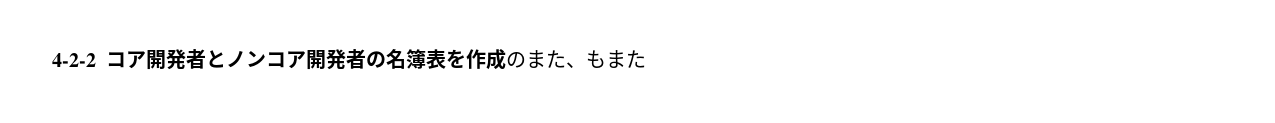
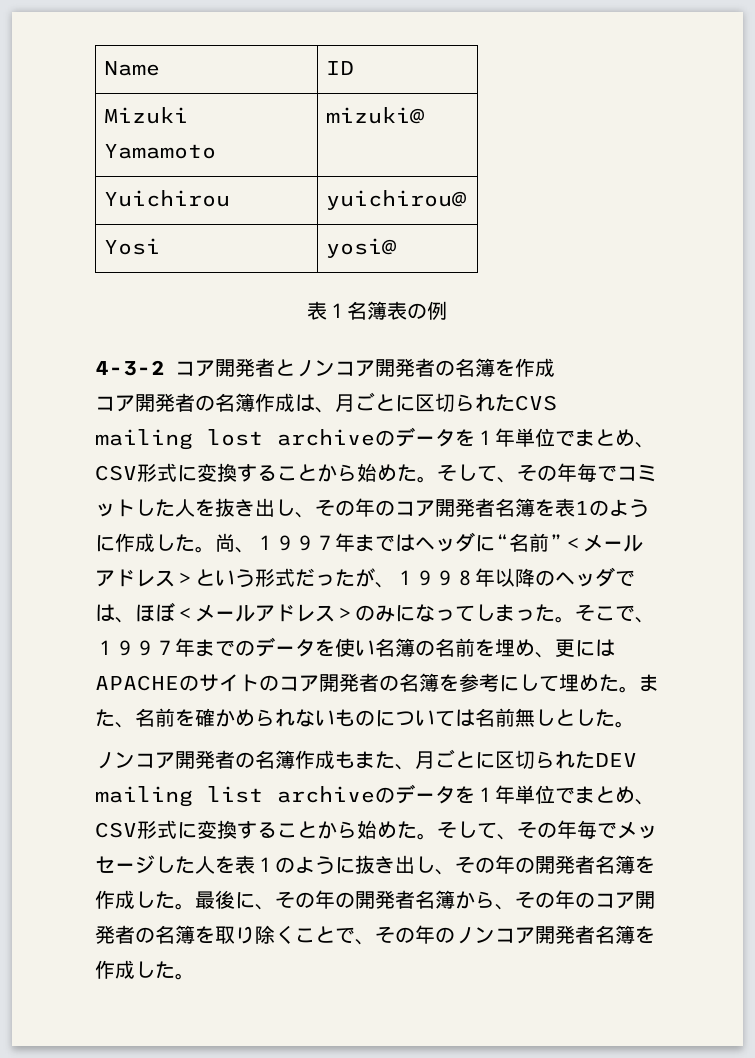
[52,53,96,67] 4-2-2 -> [104,61,161,76] [326,61,355,75] [104,107,189,124] [104,144,217,159] [326,107,425,124] [104,190,231,207] [326,190,467,210] [104,238,161,255] [326,238,397,258] [307,301,447,320] [95,360,165,376] Name | ID // Mizuki Yamamoto | mizuki@ // Yuichirou | yuichirou@ // Yosi | yosi@ // 表１名簿表の例 // 4-3-2
[426,48,646,70] 表を作成のまた、もまた -> [495,358,555,377] [95,392,557,413] [95,427,655,450] [95,463,657,483] [95,498,649,518] [95,532,643,553] [95,567,635,588] [95,602,655,623] [95,637,615,658] [95,673,659,693] [95,708,635,728] [95,749,637,770] [95,784,655,807] [95,820,657,840] [95,855,655,875] [95,890,655,910] [95,925,655,945] [95,960,195,980] を作成 // コア開発者の名簿作成は、月ごとに区切られたCVS mailing lost archiveのデータを１年単位でまとめ、CSV形式に変換することから始めた。そして、その年毎でコミットした人を抜き出し、その年のコア開発者名簿を表1のように作成した。尚、１９９７年まではヘッダに“名前”＜メールアドレス＞という形式だったが、１９９８年以降のヘッダでは、ほぼ＜メールアドレス＞のみになってしまった。そこで、１９９７年までのデータを使い名簿の名前を埋め、更にはAPACHEのサイトのコア開発者の名簿を参考にして埋めた。また、名前を確かめられないものについては名前無しとした。 // ノンコア開発者の名簿作成もまた、月ごとに区切られたDEV mailing list archiveのデータを１年単位でまとめ、CSV形式に変換することから始めた。そして、その年毎でメッセージした人を表１のように抜き出し、その年の開発者名簿を作成した。最後に、その年の開発者名簿から、その年のコア開発者の名簿を取り除くことで、その年のノンコア開発者名簿を作成した。

